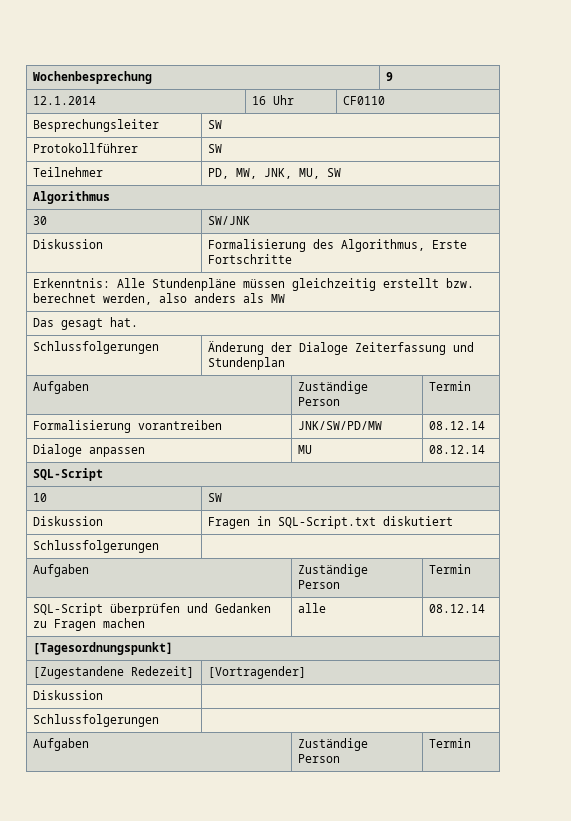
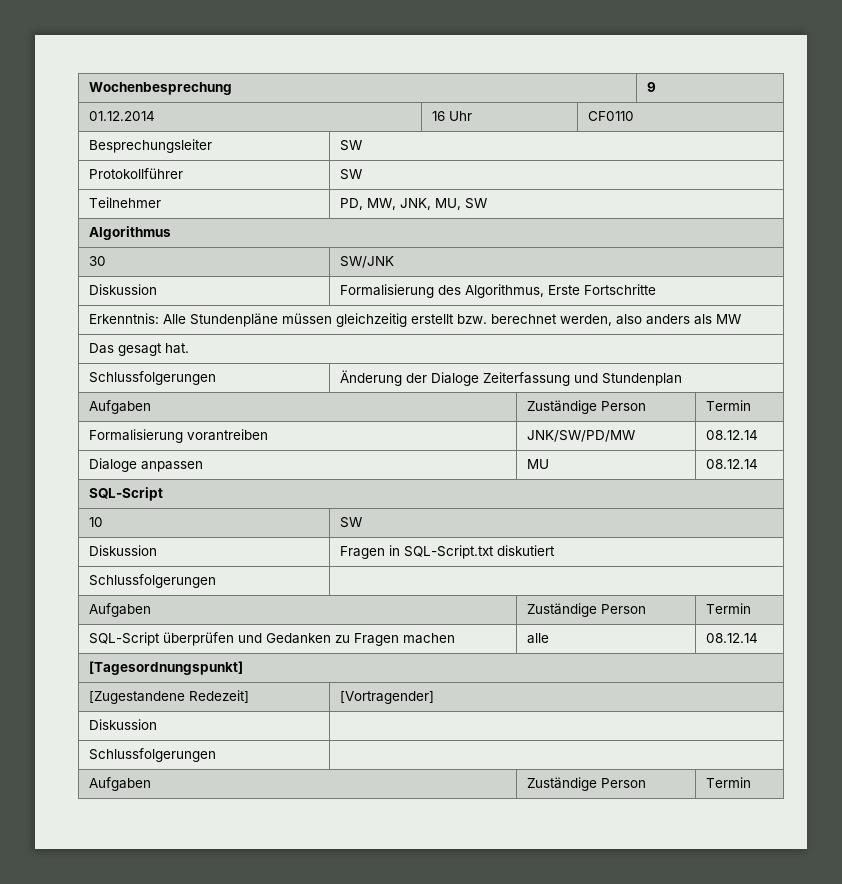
[33,96,97,105] 12.1.2014 -> [89,111,156,121] 01.12.2014

